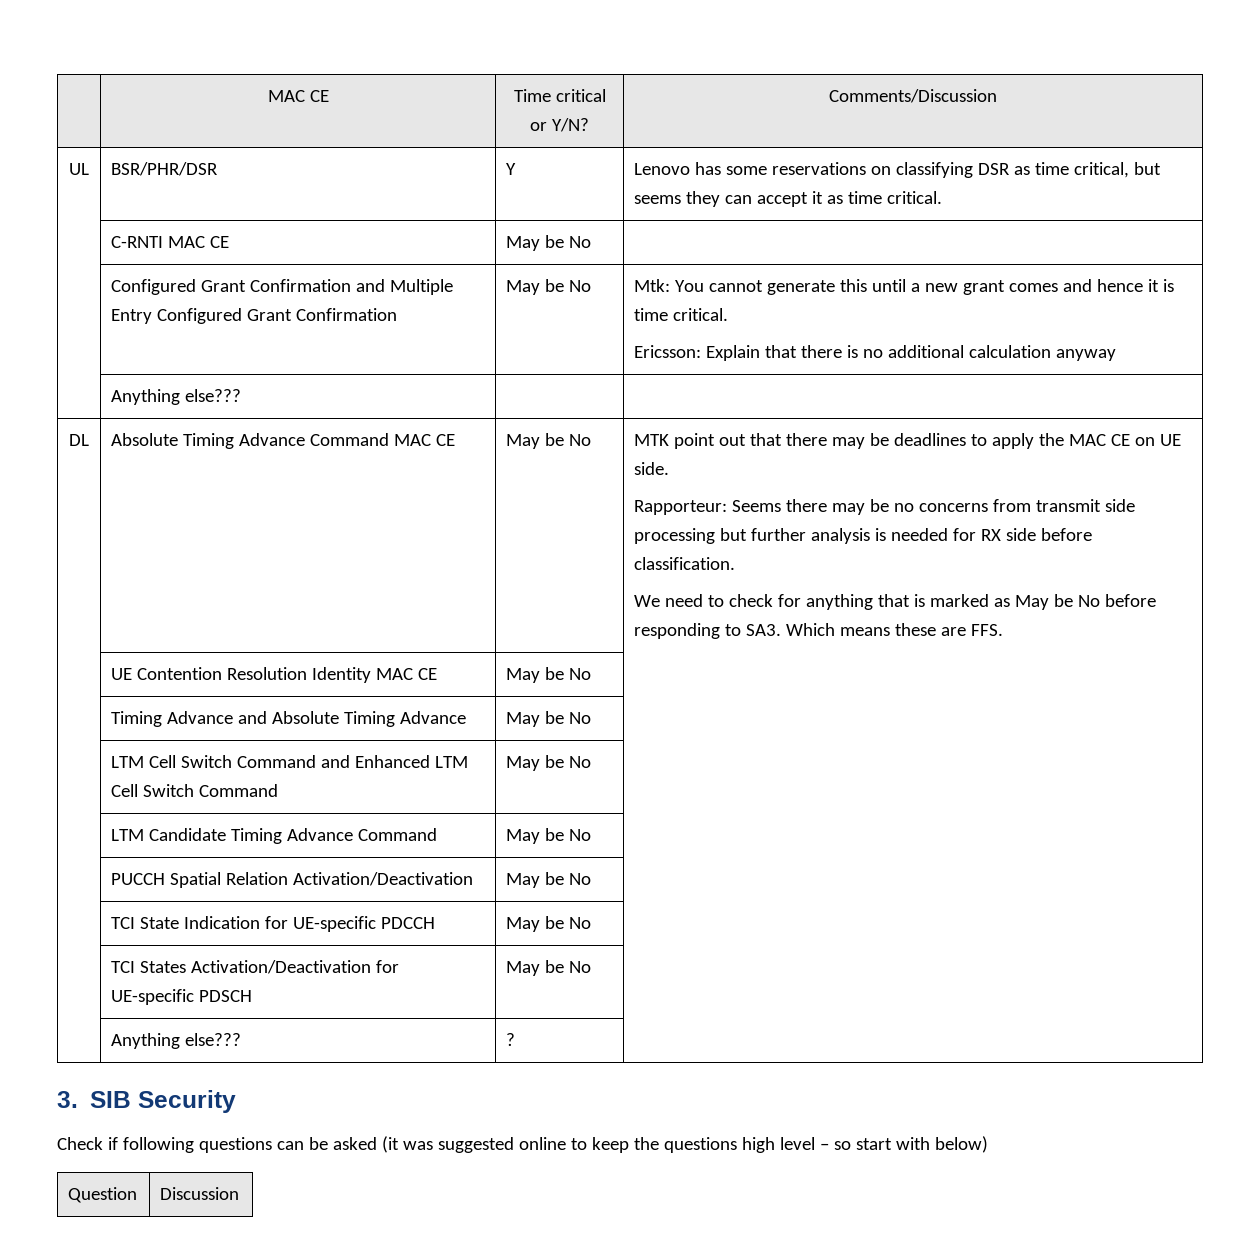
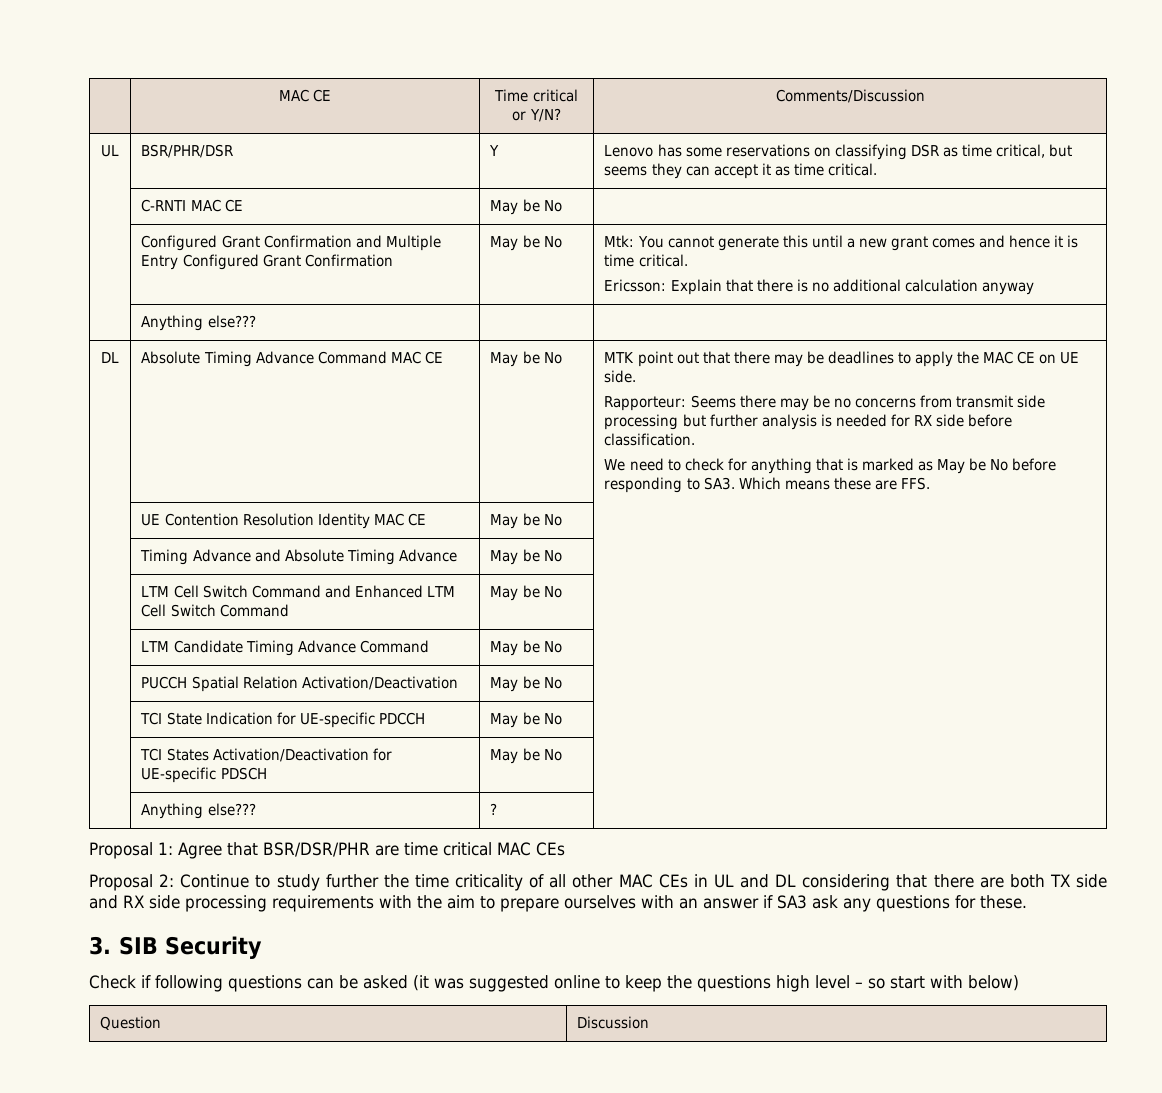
(516, 1039) none -> [89,842,565,859] [89,874,1107,891] [89,895,1027,912] // Proposal 1: Agree that BSR/DSR/PHR are time critical MAC CEs // Proposal 2: Continue to study further the time criticality of all other MAC CEs in UL and DL considering that there are both TX side and RX side processing requirements with the aim to prepare ourselves with an answer if SA3 ask any questions for these.

